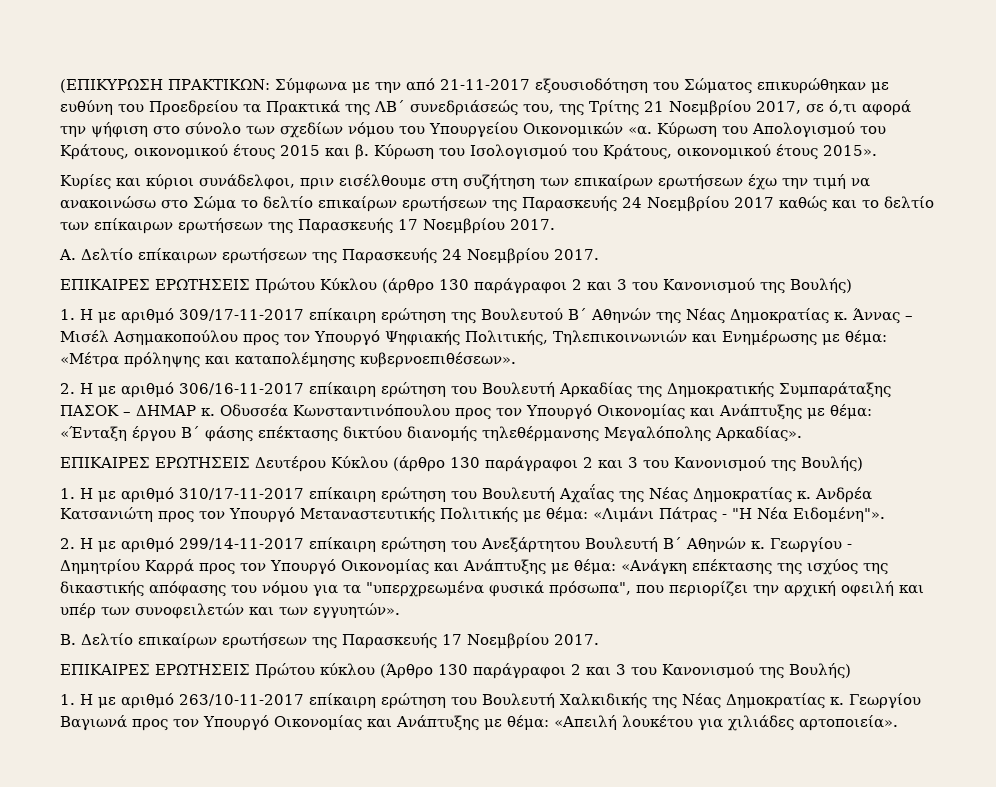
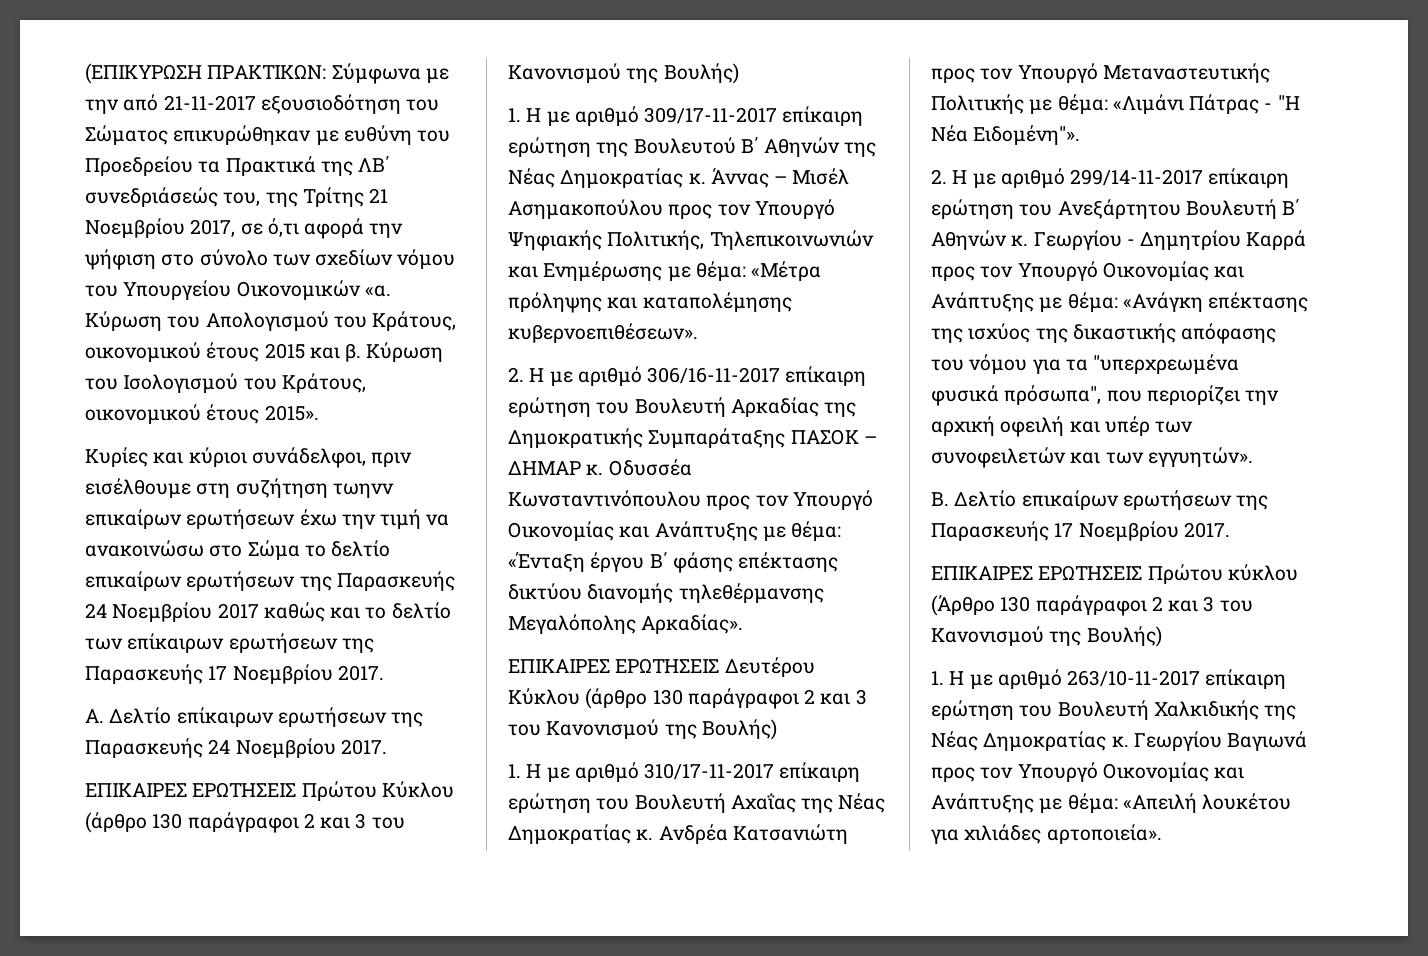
[540,178,569,187] των -> [332,483,394,498] τωηνν

